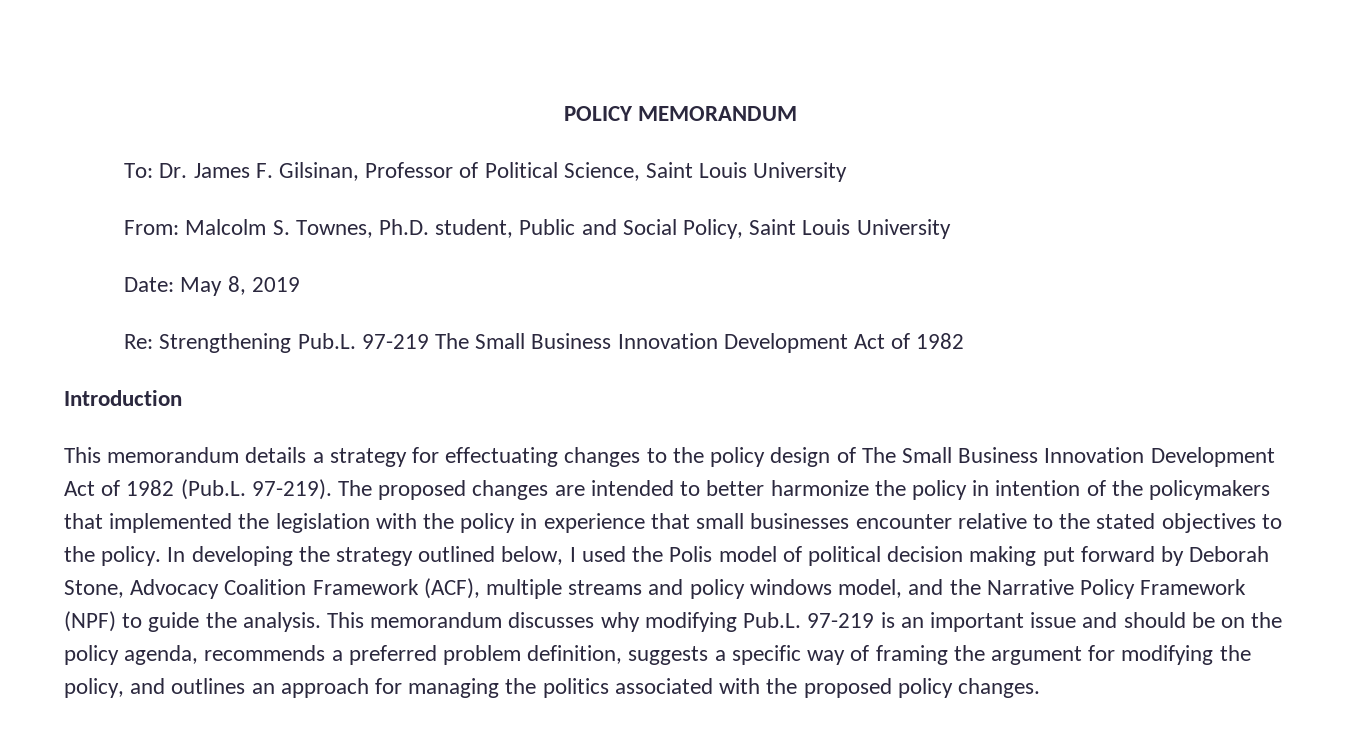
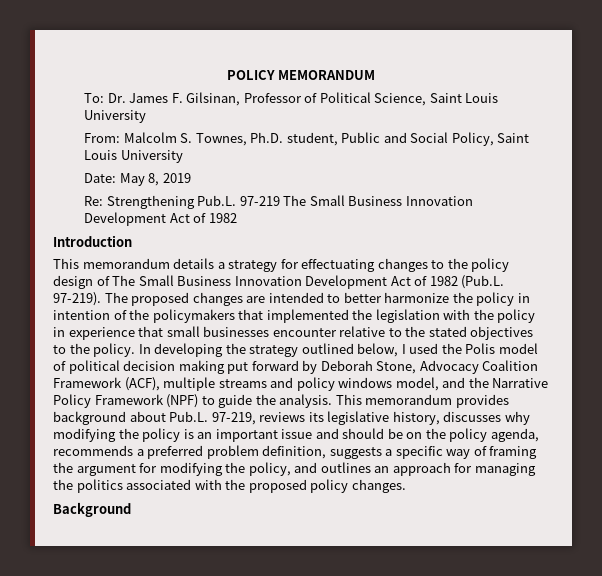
(503, 620) none -> [455,394,509,408] [53,411,440,425] provides background about Pub.L. 97-219, reviews its legislative history,
[743,612,875,628] Pub.L. 97-219 -> [118,428,181,442] the policy
(1040, 688) none -> [53,502,131,517] // Background

